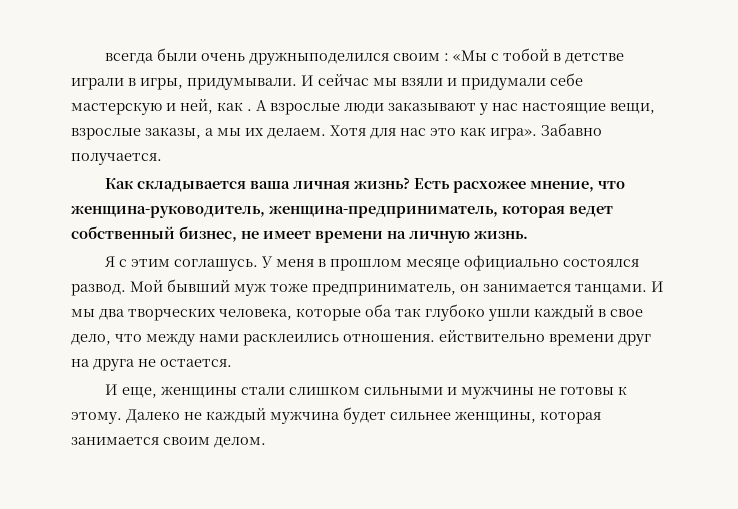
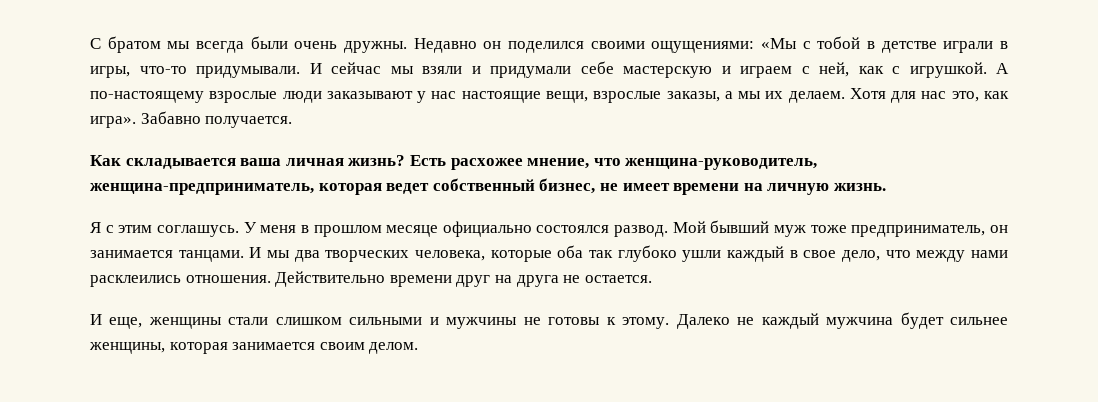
[104,48,449,65] всегда были очень дружныподелился своим : -> [90,36,755,53] С братом мы всегда были очень дружны. Недавно он поделился своими ощущениями:
(183, 84) none -> [139,66,187,74] что-то
[180,99,267,114] ней, как . А -> [740,62,1009,78] [90,91,204,103] играем с ней, как с игрушкой. А по-настоящему
[430,128,456,136] это -> [951,91,979,102] это,
[439,330,545,342] ействительно -> [275,271,386,287] Действительно

